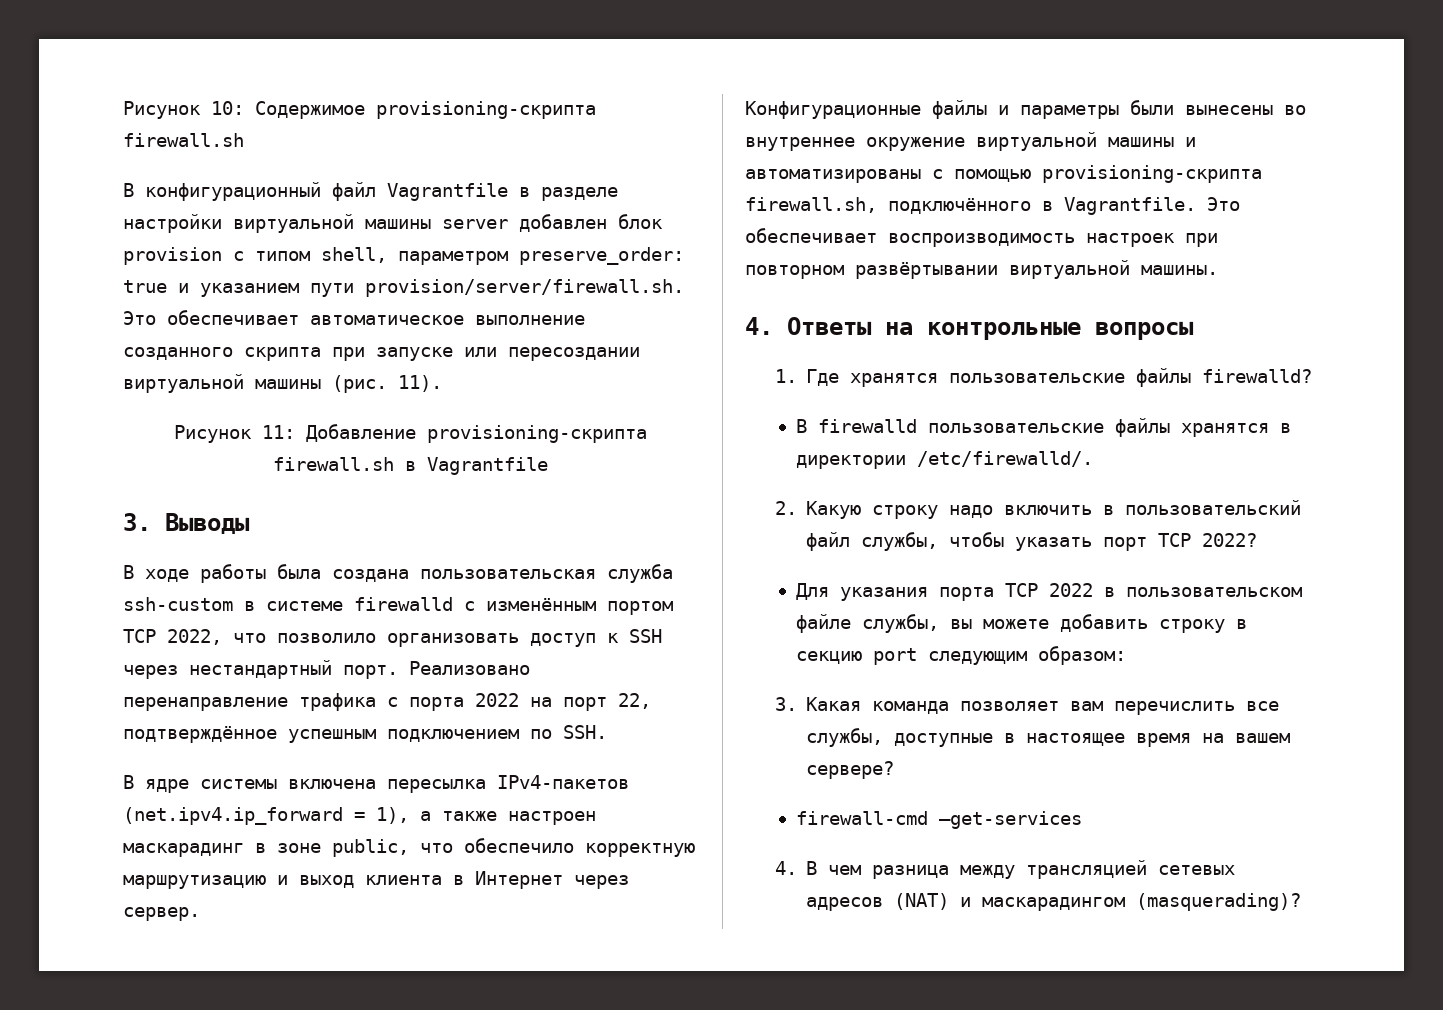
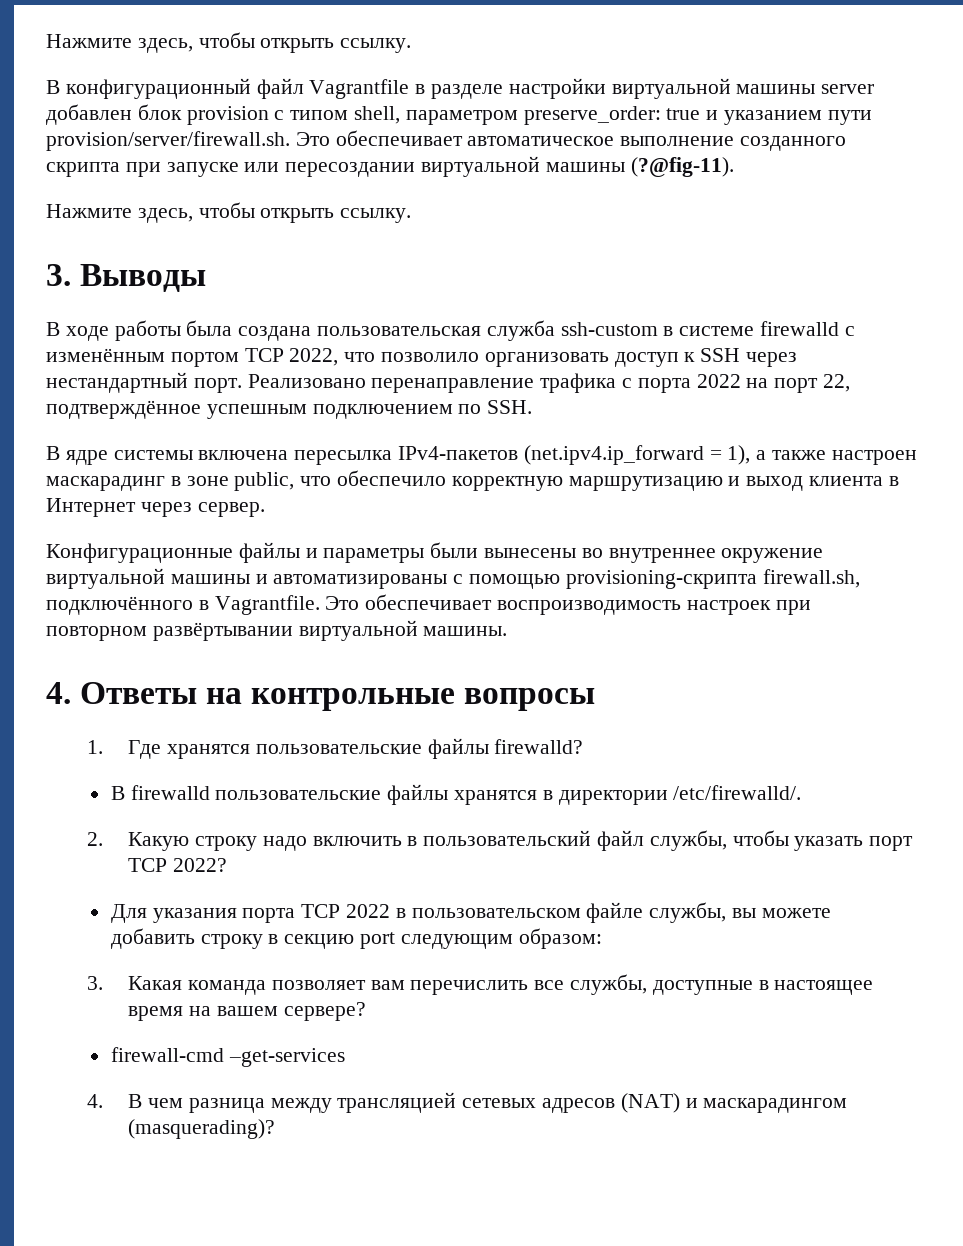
[123,101,596,119] [123,133,244,147] Рисунок 10: Содержимое provisioning-скрипта firewall.sh -> [46,32,412,53] Нажмите здесь, чтобы открыть ссылку.
[332,375,442,393] [174,424,647,443] [273,457,548,475] (рис. 11). // Рисунок 11: Добавление provisioning-скрипта firewall.sh в Vagrantfile -> [630,157,734,177] [46,202,412,223] (?@fig-11). // Нажмите здесь, чтобы открыть ссылку.

